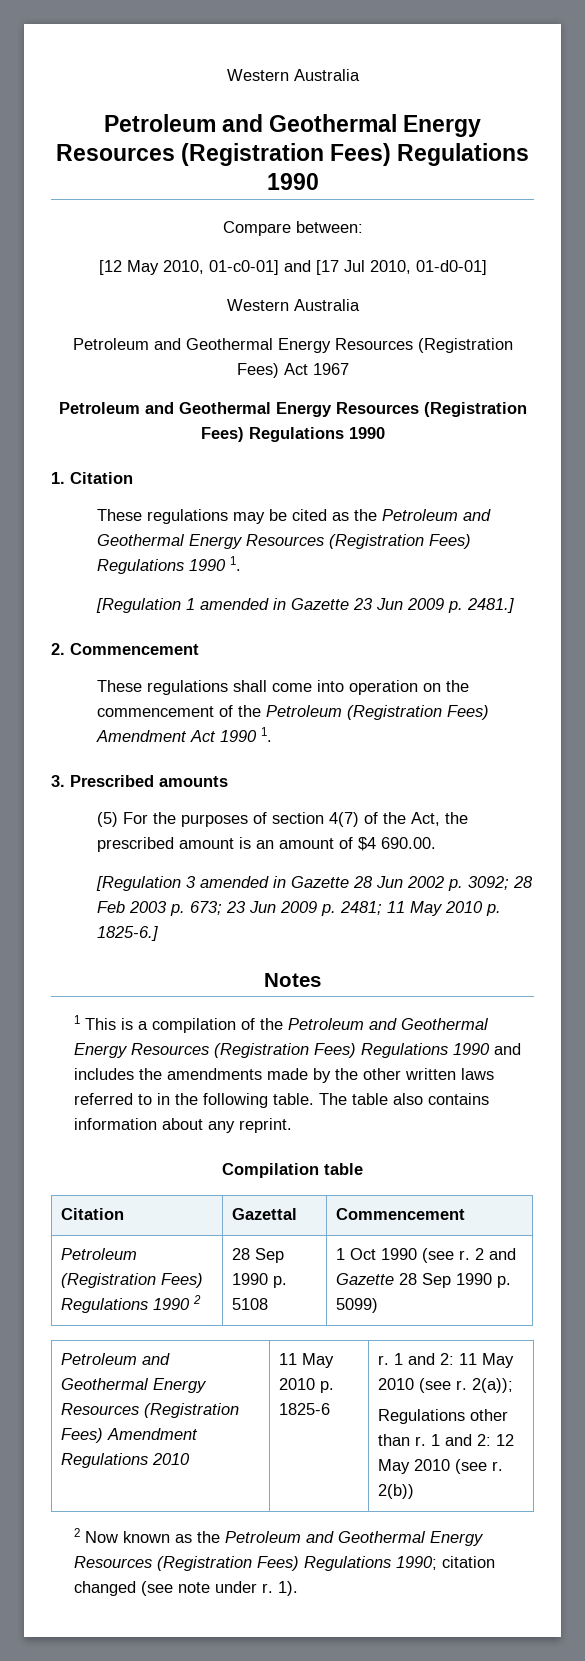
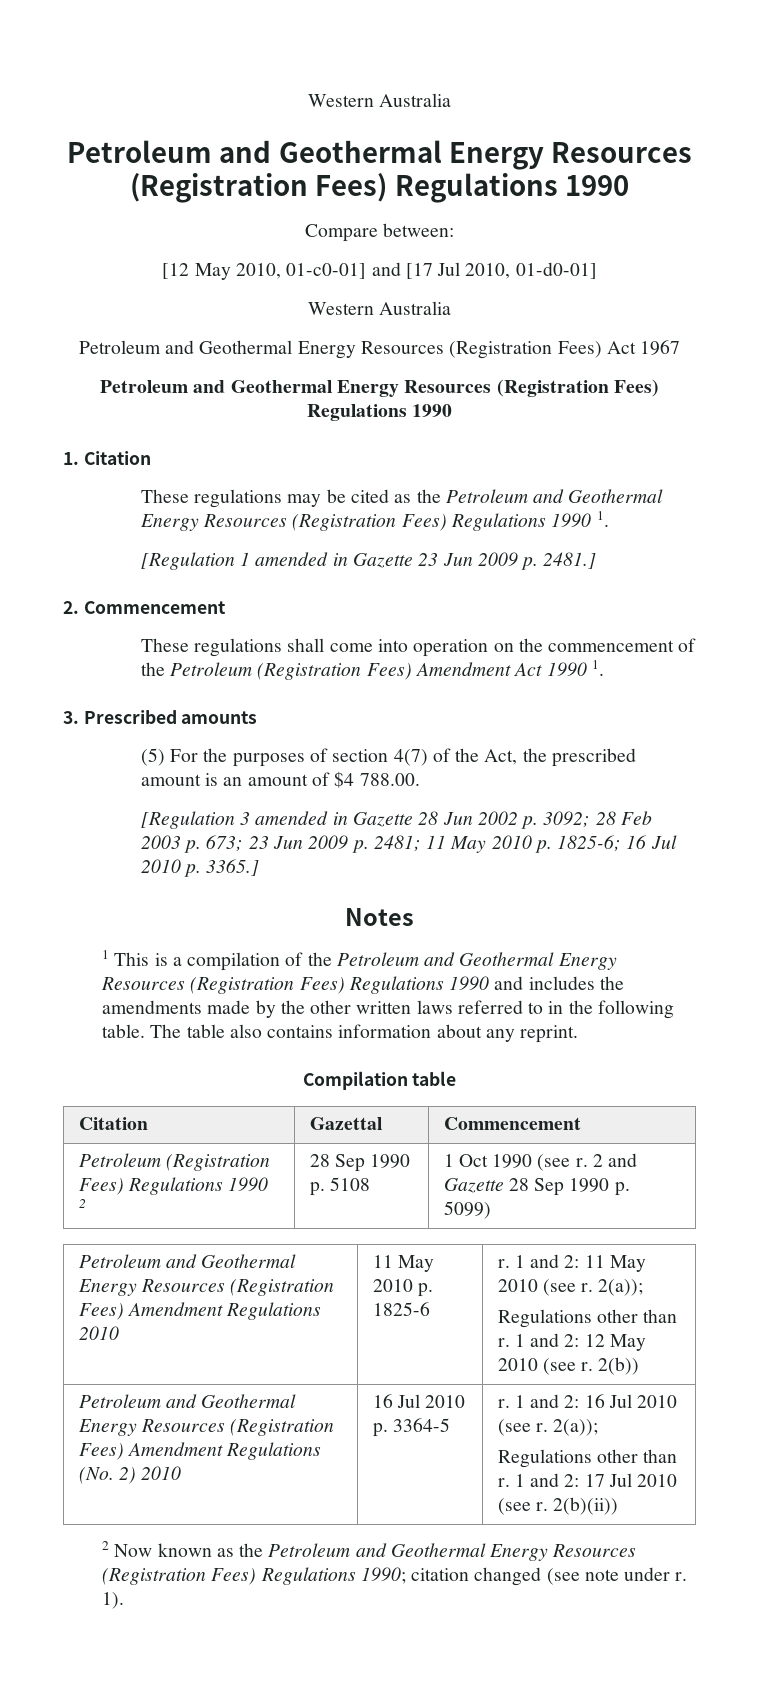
[381,837,437,849] 690.00. -> [359,773,420,786] 788.00.
[97,926,159,941] 1825-6.] -> [557,835,677,852] [140,859,260,877] 1825-6; 16 Jul 2010 p. 3365.]
(415, 1491) none -> [78,1394,297,1408] [77,1419,335,1436] [78,1442,322,1460] [78,1466,182,1484] [372,1394,466,1408] [372,1418,450,1437] [497,1394,678,1408] [497,1419,599,1436] [497,1449,678,1468] [497,1473,678,1487] [497,1497,619,1515] // Petroleum and Geothermal Energy Resources (Registration Fees) Amendment Regulations (No. 2) 2010 | 16 Jul 2010 p. 3364-5 | r. 1 and 2: 16 Jul 2010 (see r. 2(a)); // Regulations other than r. 1 and 2: 17 Jul 2010 (see r. 2(b)(ii))

